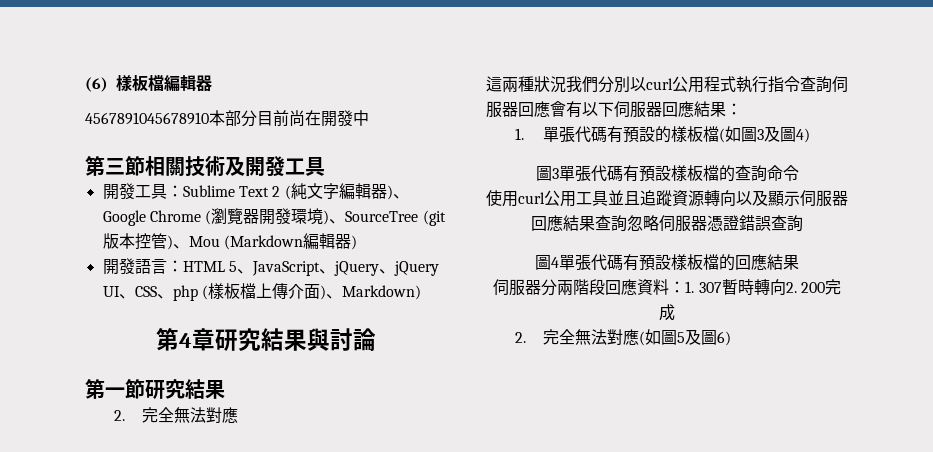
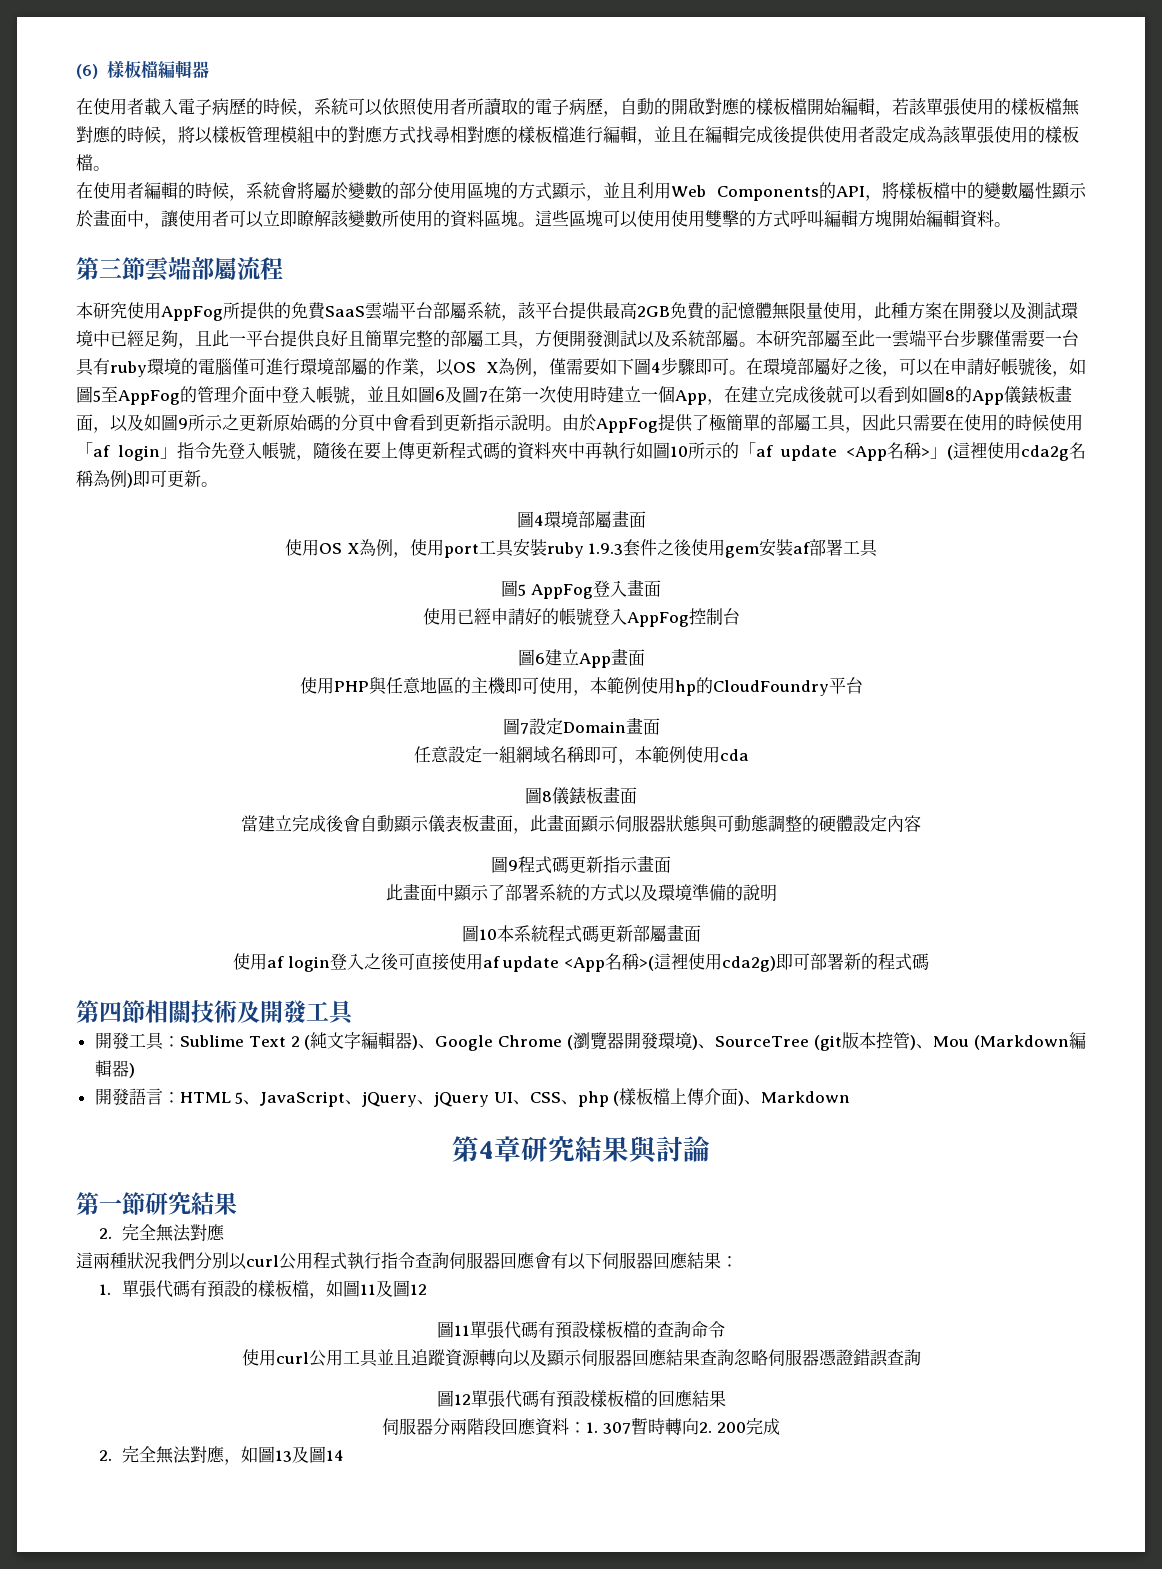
[85,110,369,127] [85,156,125,176] 4567891045678910本部分目前尚在開發中 // 第三 -> [76,98,1080,117] [76,126,1079,145] [76,154,110,171] [76,182,1087,201] [76,209,1011,229] [76,257,283,281] [76,301,1078,321] [76,329,1079,349] [76,357,1086,377] [76,385,1072,405] [76,414,1083,433] [76,442,1086,461] [76,470,218,488] [516,510,646,528] [284,539,879,558] [501,579,661,599] [422,608,740,627] [517,648,645,668] [299,677,863,696] [502,717,660,735] [413,746,749,765] [525,786,637,805] [241,814,921,834] [491,855,671,874] [385,883,777,902] [461,924,701,943] [233,953,929,972] [76,1000,122,1023] 在使用者載入電子病歷的時候，系統可以依照使用者所讀取的電子病歷，自動的開啟對應的樣板檔開始編輯，若該單張使用的樣板檔無對應的時候，將以樣板管理模組中的對應方式找尋相對應的樣板檔進行編輯，並且在編輯完成後提供使用者設定成為該單張使用的樣板檔。 // 在使用者編輯的時候，系統會將屬於變數的部分使用區塊的方式顯示，並且利用Web Components的API，將樣板檔中的變數屬性顯示於畫面中，讓使用者可以立即瞭解該變數所使用的資料區塊。這些區塊可以使用使用雙擊的方式呼叫編輯方塊開始編輯資料。 // 第三節雲端部屬流程 // 本研究使用AppFog所提供的免費SaaS雲端平台部屬系統，該平台提供最高2GB免費的記憶體無限量使用，此種方案在開發以及測試環境中已經足夠，且此一平台提供良好且簡單完整的部屬工具，方便開發測試以及系統部屬。本研究部屬至此一雲端平台步驟僅需要一台具有ruby環境的電腦僅可進行環境部屬的作業，以OS X為例，僅需要如下圖4步驟即可。在環境部屬好之後，可以在申請好帳號後，如圖5至AppFog的管理介面中登入帳號，並且如圖6及圖7在第一次使用時建立一個App，在建立完成後就可以看到如圖8的App儀錶板畫面，以及如圖9所示之更新原始碼的分頁中會看到更新指示說明。由於AppFog提供了極簡單的部屬工具，因此只需要在使用的時候使用「af login」指令先登入帳號，隨後在要上傳更新程式碼的資料夾中再執行如圖10所示的「af update <App名稱>」(這裡使用cda2g名稱為例)即可更新。 // 圖4環境部屬畫面 // 使用OS X為例，使用port工具安裝ruby 1.9.3套件之後使用gem安裝af部署工具 // 圖5 AppFog登入畫面 // 使用已經申請好的帳號登入AppFog控制台 // 圖6建立App畫面 // 使用PHP與任意地區的主機即可使用，本範例使用hp的CloudFoundry平台 // 圖7設定Domain畫面 // 任意設定一組網域名稱即可，本範例使用cda // 圖8儀錶板畫面 // 當建立完成後會自動顯示儀表板畫面，此畫面顯示伺服器狀態與可動態調整的硬體設定內容 // 圖9程式碼更新指示畫面 // 此畫面中顯示了部署系統的方式以及環境準備的說明 // 圖10本系統程式碼更新部屬畫面 // 使用af login登入之後可直接使用af update <App名稱>(這裡使用cda2g)即可部署新的程式碼 // 第四
[341,285,421,300] Markdown) -> [761,1091,851,1103] Markdown
[719,126,811,143] [535,166,559,181] (如圖3及圖4) // 圖3 -> [309,1280,428,1299] [437,1321,470,1338] ，如圖11及圖12 // 圖11
[551,257,559,268] 4 -> [453,1394,471,1405] 12
[639,329,732,346] (如圖5及圖6) -> [224,1446,345,1465] ，如圖13及圖14

